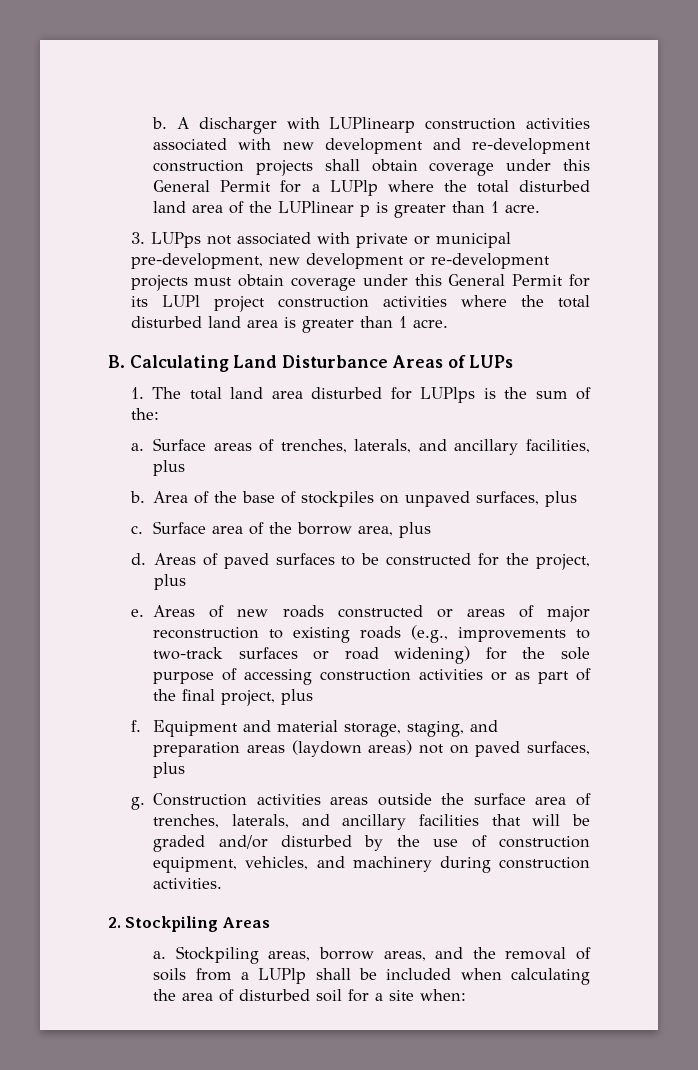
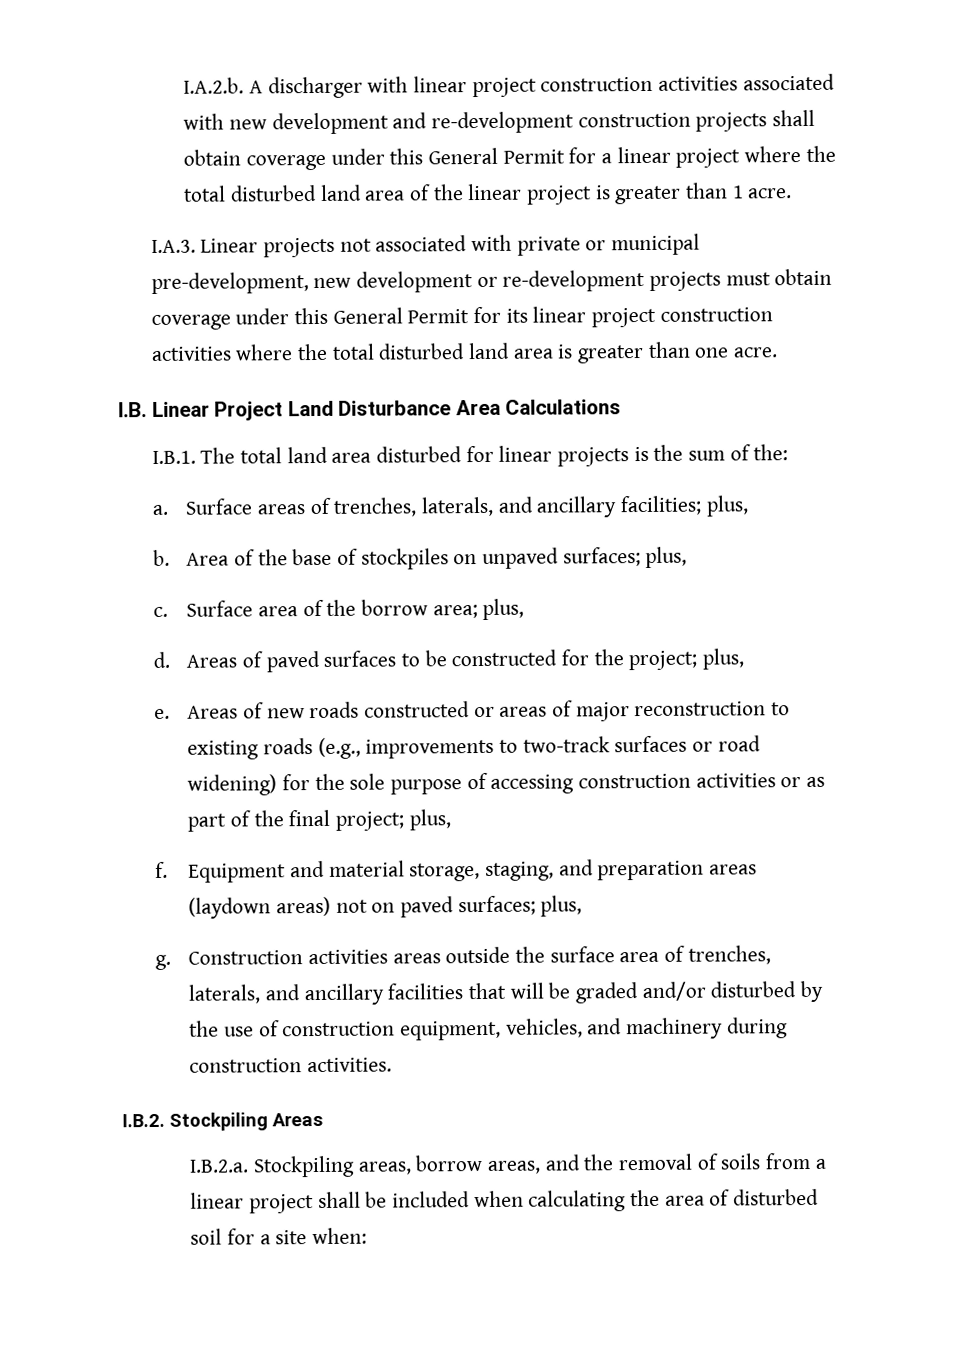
[152,117,168,129] b. -> [183,77,245,94] I.A.2.b.
[329,117,416,133] LUPlinearp -> [413,76,537,98] linear project
[329,180,378,196] LUPlp -> [616,146,741,168] linear project
[278,201,541,218] [130,232,201,248] LUPlinear p is greater than 1 acre. // 3. LUPps -> [467,182,793,205] [150,237,336,258] linear project is greater than 1 acre. // I.A.3. Linear projects
[161,295,200,307] LUPl -> [532,306,587,323] linear
[398,316,448,328] [108,355,514,372] [130,387,144,399] 1 acre. // B. Calculating Land Disturbance Areas of LUPs // 1. -> [694,347,779,358] [118,399,622,421] [151,450,196,464] one acre. // I.B. Linear Project Land Disturbance Area Calculations // I.B.1.
[420,387,476,403] LUPlps -> [498,445,630,467] linear projects
[526,439,590,453] [153,460,186,476] facilities, plus -> [620,495,748,517] facilities; plus,
[476,491,578,507] surfaces, plus -> [562,546,688,568] surfaces; plus,
[358,522,432,538] area, plus -> [432,598,525,620] area; plus,
[536,554,590,570] [153,574,186,590] project, plus -> [628,648,745,671] project; plus,
[221,689,314,706] project, plus -> [335,809,451,831] project; plus,
[527,741,590,755] [153,762,186,778] surfaces, plus -> [457,895,583,917] surfaces; plus,
[108,917,121,928] 2. -> [122,1113,165,1128] I.B.2.
[153,951,167,959] a. -> [189,1159,249,1173] I.B.2.a.
[258,968,307,984] LUPlp -> [190,1192,315,1214] linear project

